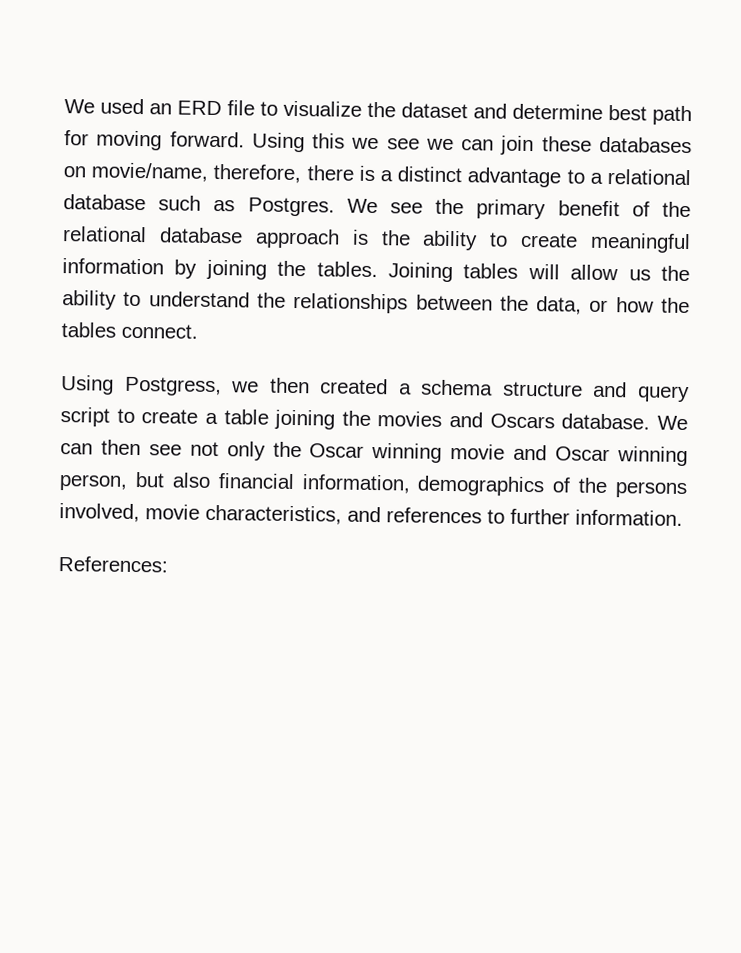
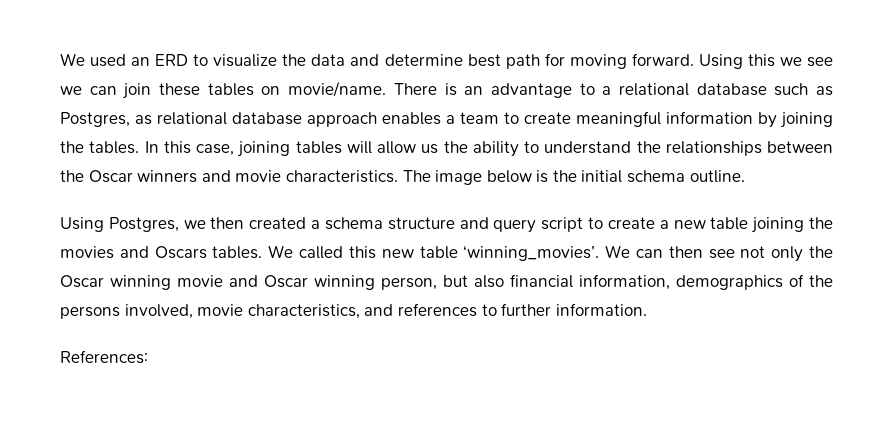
[227,100,255,116] file -> (189, 60) none
[401,102,468,119] dataset -> [311,54,346,66] data
[598,136,692,154] [63,162,463,184] databases on movie/name, therefore, there is a distinct -> [207,81,484,97] tables on movie/name. There is an
[247,197,691,220] [62,226,479,251] Postgres. We see the primary benefit of the relational database approach is the ability -> [60,112,499,127] Postgres, as relational database approach enables a team
[388,262,453,283] Joining -> [144,141,291,157] In this case, joining
[536,296,690,315] [61,322,198,339] [61,375,222,397] data, or how the tables connect. // Using Postgress, -> [88,170,745,185] [60,217,179,232] Oscar winners and movie characteristics. The image below is the initial schema outline. // Using Postgres,
(218, 418) none -> [673,220,706,229] new
[561,413,651,430] database. -> [212,245,600,261] tables. We called this new table ‘winning_movies’.

